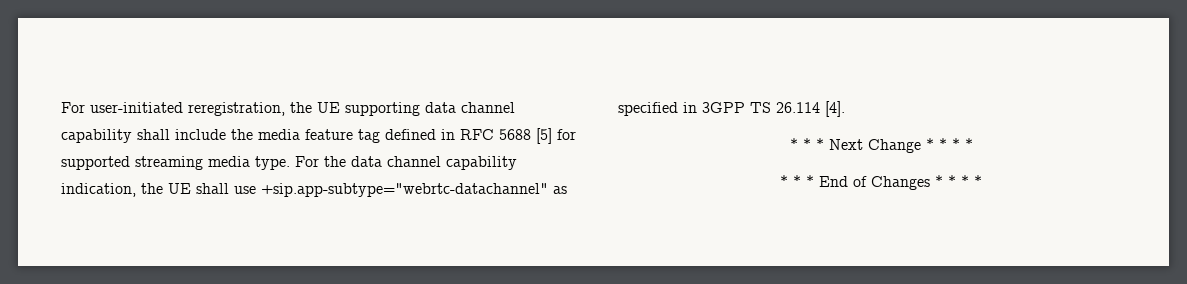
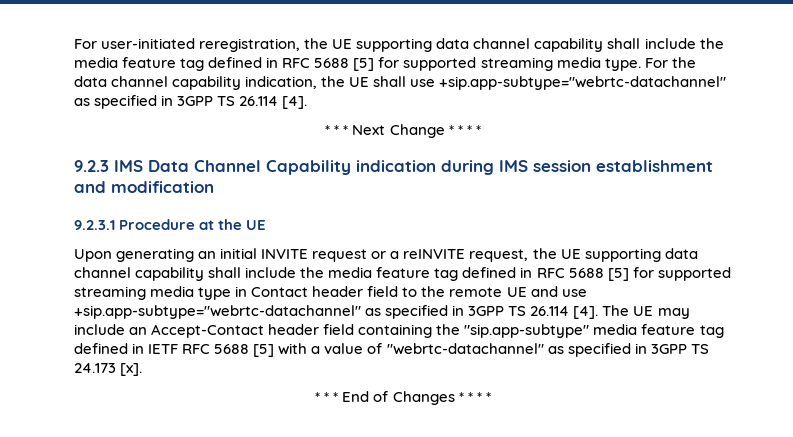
(973, 144) none -> [74,160,713,175] [74,181,214,193] [74,219,267,230] [74,248,698,262] [74,267,731,281] [74,286,587,300] [74,305,690,319] [74,324,724,338] [74,343,709,357] [74,363,143,376] // 9.2.3 IMS Data Channel Capability indication during IMS session establishment and modification // 9.2.3.1 Procedure at the UE // Upon generating an initial INVITE request or a reINVITE request, the UE supporting data channel capability shall include the media feature tag defined in RFC 5688 [5] for supported streaming media type in Contact header field to the remote UE and use +sip.app-subtype="webrtc-datachannel" as specified in 3GPP TS 26.114 [4]. The UE may include an Accept-Contact header field containing the "sip.app-subtype" media feature tag defined in IETF RFC 5688 [5] with a value of "webrtc-datachannel" as specified in 3GPP TS 24.173 [x].

